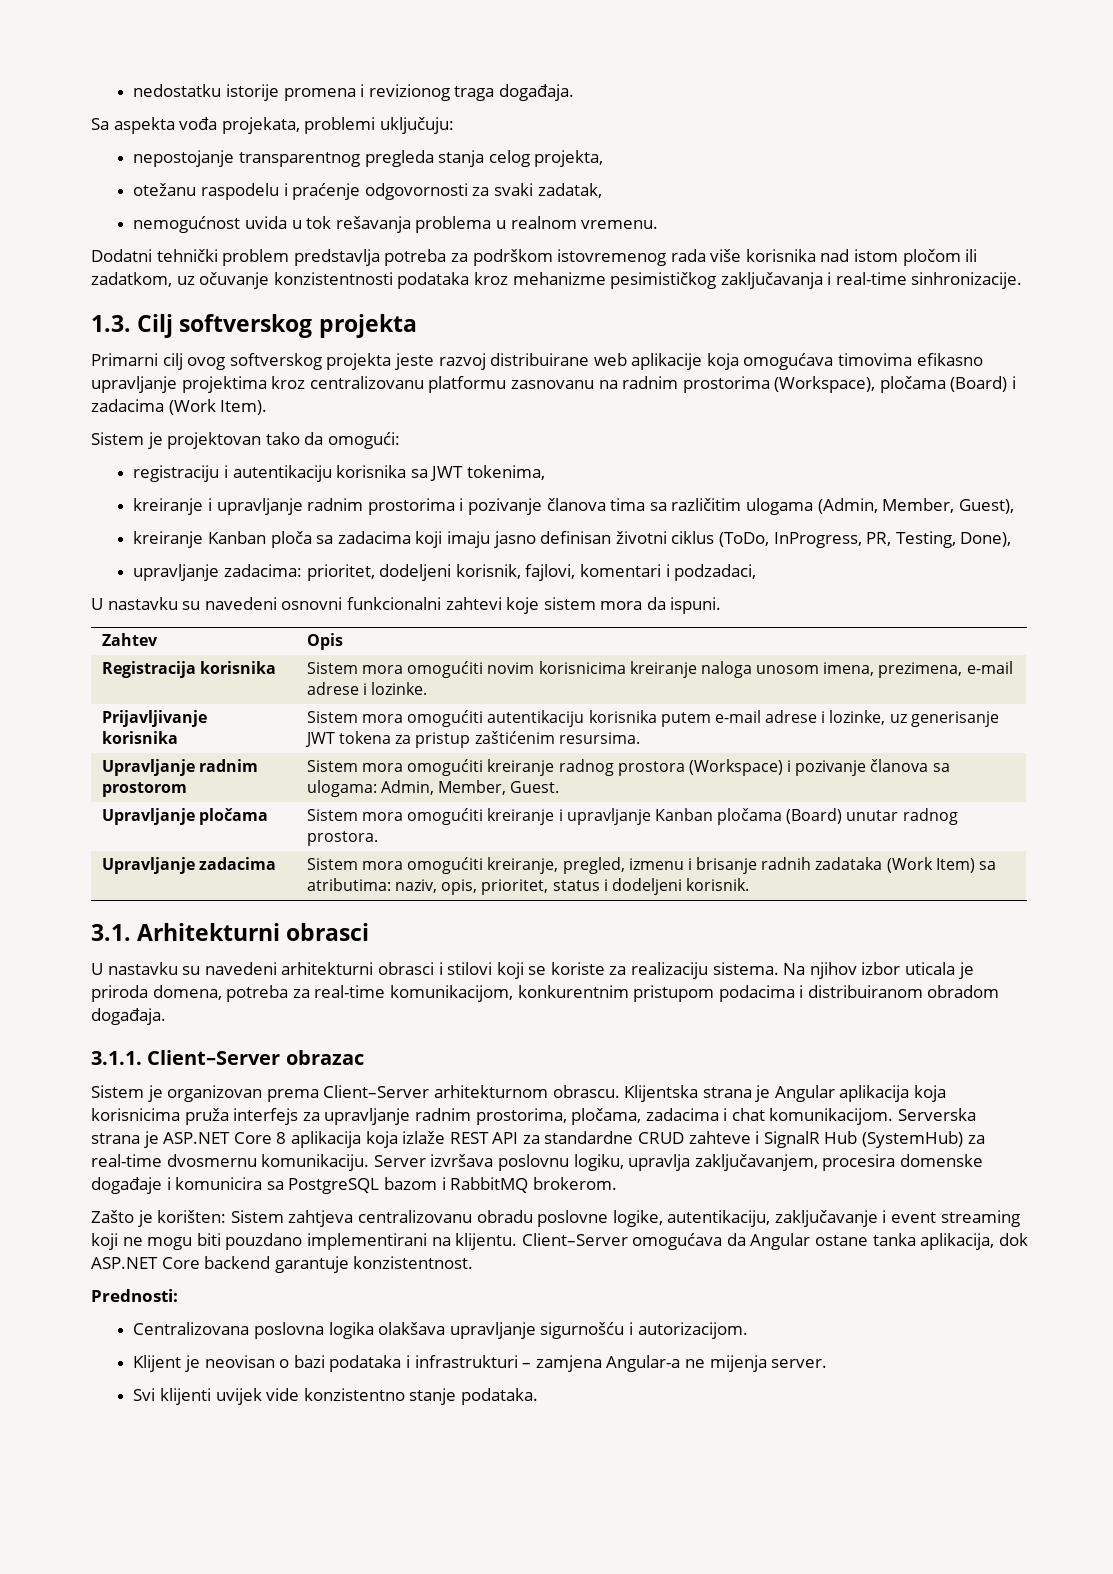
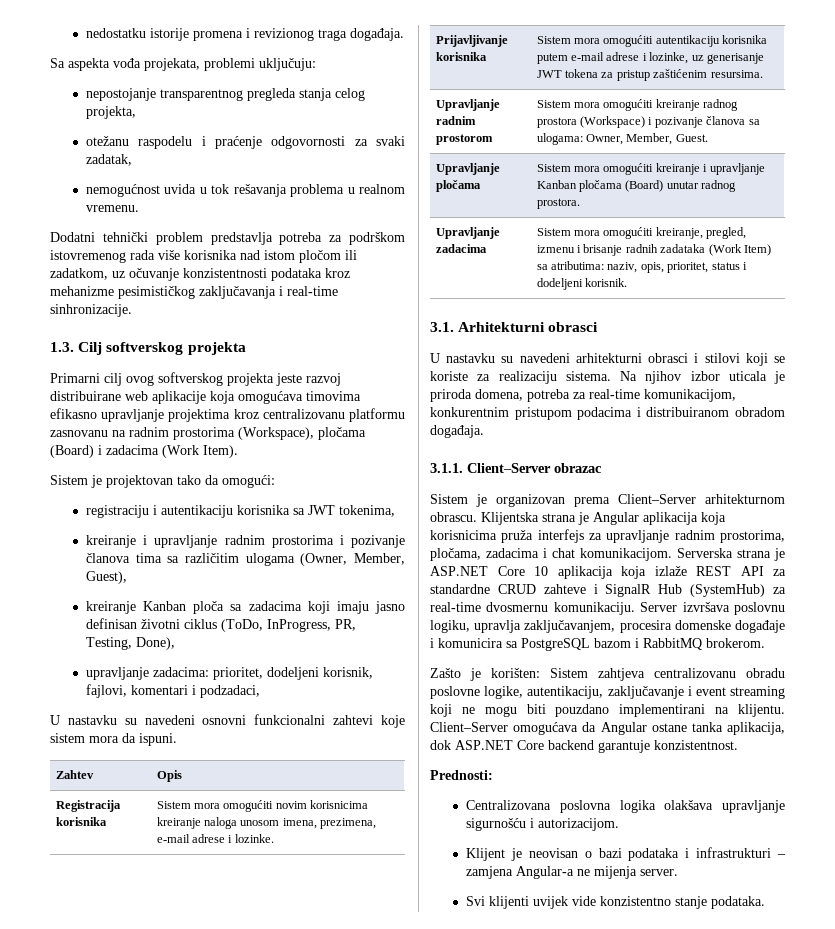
[817,498,878,514] (Admin, -> [300,553,348,566] (Owner,
[380,780,434,795] Admin, -> [586,134,624,145] Owner,
[276,1132,287,1144] 8 -> [534,566,548,576] 10

